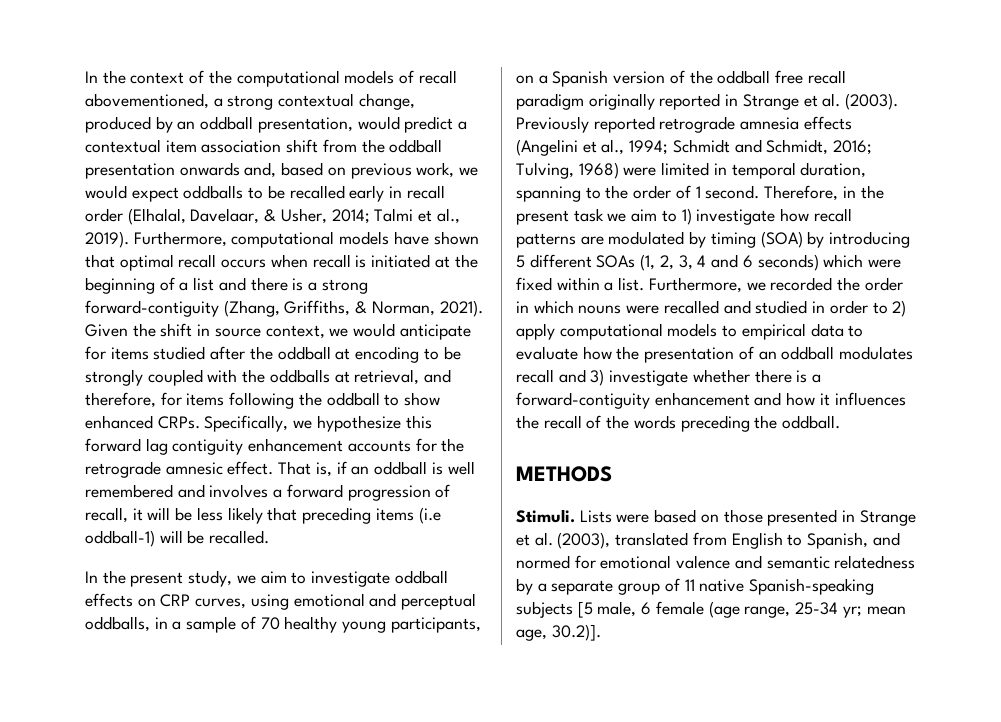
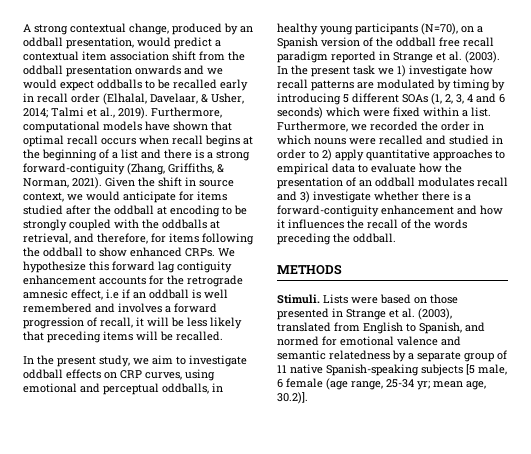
[85,70,457,87] [85,93,223,109] In the context of the computational models of recall abovementioned, a -> [23,24,31,32] A
[244,162,455,179] and, based on previous work, -> [184,65,204,75] and
[355,254,431,268] is initiated -> [205,135,240,147] begins
[204,415,313,432] Specifically, we -> [218,248,235,257] We
[227,461,332,477] effect. That is, -> [71,289,119,300] effect, i.e
[418,507,441,524] [85,530,155,547] (i.e oddball-1) -> (133, 336) none
[172,616,481,633] a sample of 70 healthy young participants, -> [277,23,458,35] healthy young participants (N=70),
[588,93,655,110] originally -> (328, 57) none
[516,116,852,133] [516,139,873,156] [516,162,867,179] [516,185,856,202] Previously reported retrograde amnesia effects (Angelini et al., 1994; Schmidt and Schmidt, 2016; Tulving, 1968) were limited in temporal duration, spanning to the order of 1 second. Therefore, in -> [277,66,288,74] In
[631,209,677,222] aim to -> (394, 71) none
[760,231,803,248] (SOA) -> (490, 85) none
[559,323,718,340] computational models -> [366,149,492,161] quantitative approaches

